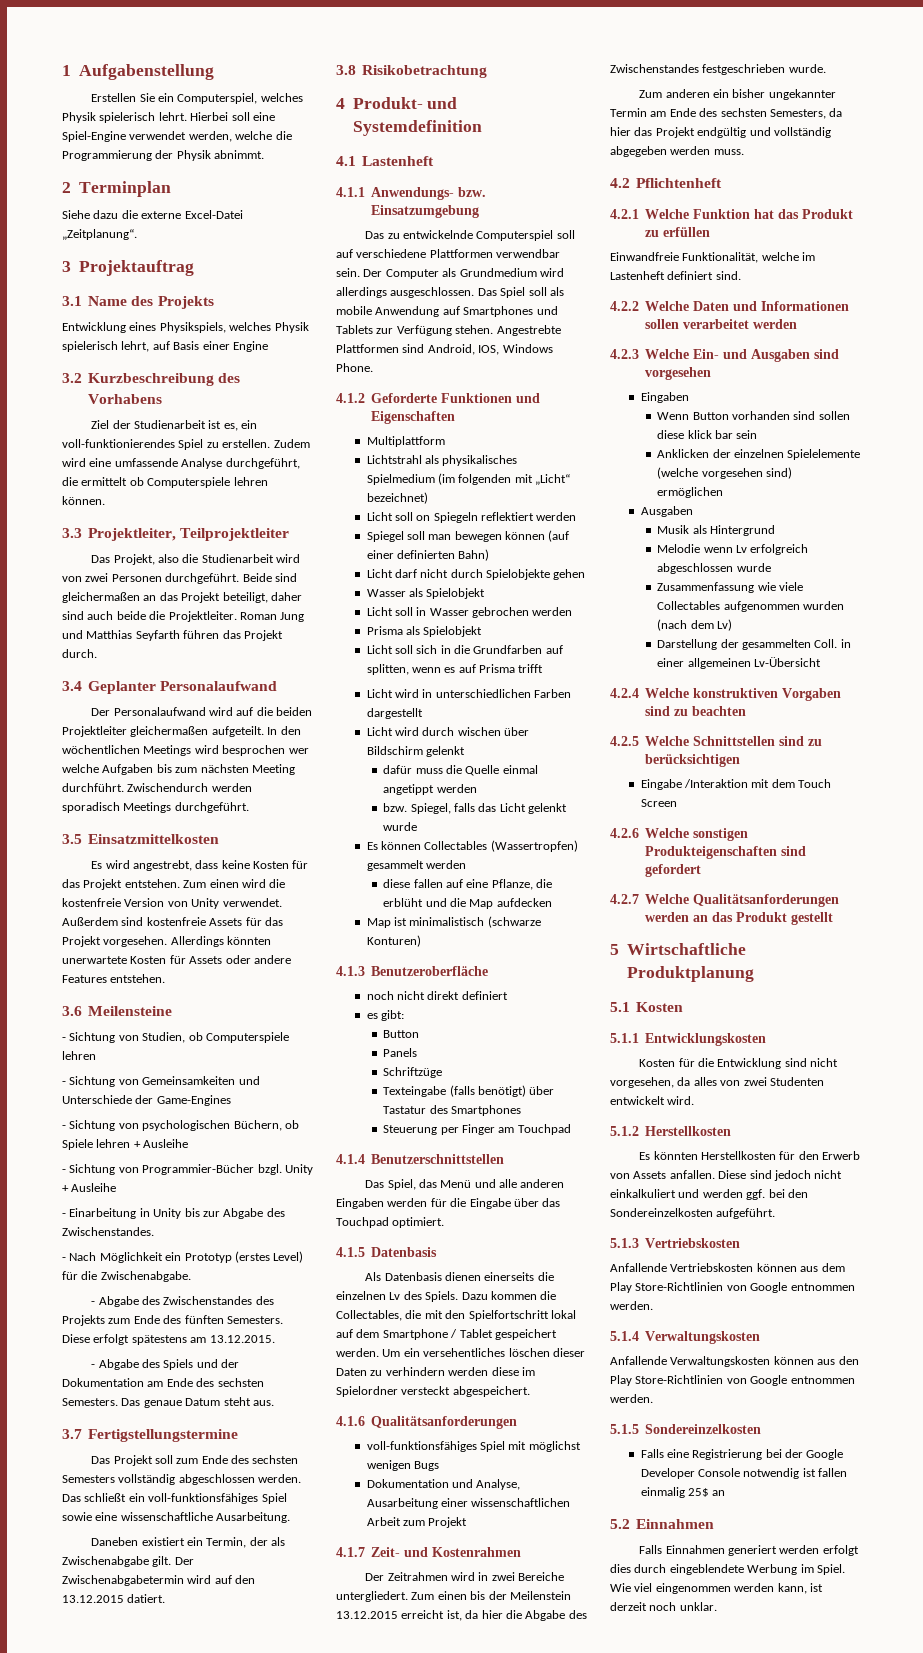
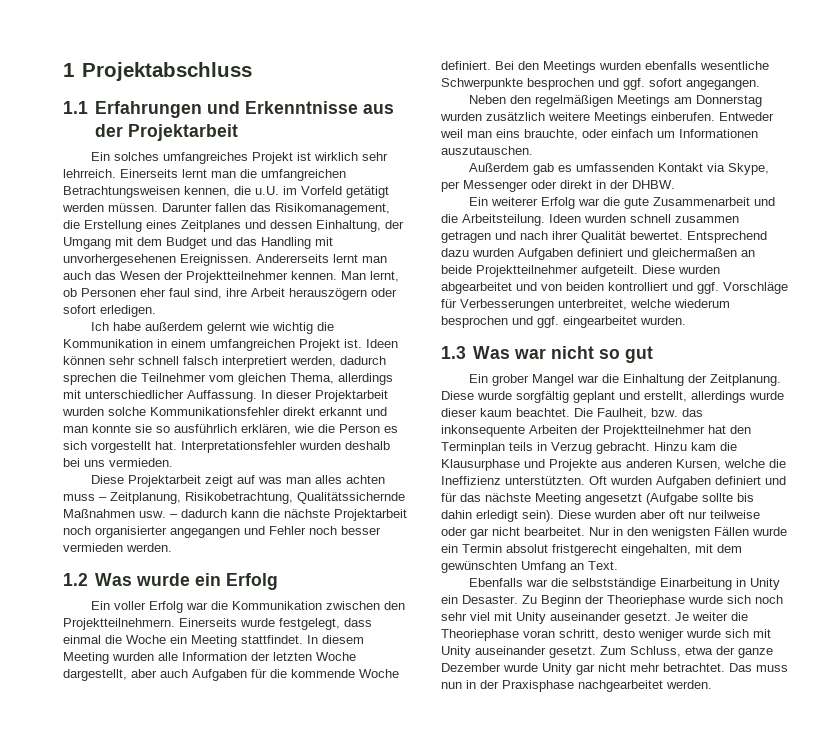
[78,64,214,80] [91,93,303,104] [62,112,275,123] [62,131,292,142] [62,150,265,161] [62,181,171,197] [62,210,243,219] [62,229,137,240] [62,260,194,276] [62,296,214,309] [62,322,309,333] [62,341,268,352] [62,373,241,386] [88,394,163,404] [91,420,258,431] [62,439,310,450] [62,458,300,469] [62,477,268,488] [62,496,105,505] [62,528,290,541] [91,554,301,565] [62,573,297,584] [62,592,302,603] [62,611,305,622] [62,630,283,641] [62,649,97,658] [62,681,278,694] [91,707,313,716] [62,726,301,737] [62,745,309,756] [62,764,295,775] [62,783,252,792] [62,802,249,813] [62,834,220,844] [91,860,309,871] [62,879,286,890] [62,898,282,909] [62,917,283,926] [62,936,272,947] [62,955,291,964] [62,974,166,983] [62,1006,173,1016] [62,1032,289,1043] [62,1051,96,1060] [62,1076,260,1087] [62,1095,231,1106] [62,1120,299,1131] [62,1139,189,1150] [62,1164,313,1175] [62,1183,117,1192] [62,1208,285,1219] [62,1227,154,1236] [62,1251,304,1263] [62,1271,191,1282] [91,1296,274,1307] [62,1315,283,1326] [62,1334,275,1345] [91,1359,240,1370] [62,1378,264,1387] [62,1397,274,1408] [62,1429,239,1442] [91,1455,299,1466] [62,1474,302,1485] [62,1493,287,1504] [62,1512,291,1523] [91,1537,286,1548] [62,1556,194,1567] [62,1575,256,1586] [62,1594,166,1603] [336,65,488,78] [336,97,458,109] [352,120,482,136] [336,156,435,166] [336,187,487,200] [371,205,480,218] [365,230,575,241] [336,249,561,258] [336,268,564,279] [336,287,564,298] [336,306,558,317] [336,325,561,336] [336,344,553,355] [336,363,373,372] [336,393,541,403] [371,411,456,424] [366,436,445,447] [366,455,518,466] [366,473,570,485] [366,492,428,504] [366,512,577,523] [366,530,570,542] [366,549,490,561] [366,569,586,580] [366,588,486,599] [366,607,573,618] [366,626,483,637] [366,645,563,654] [366,664,544,675] [366,689,571,698] [366,708,423,719] [366,727,529,736] [366,746,465,757] [383,765,538,776] [383,784,477,795] [383,803,568,814] [383,822,418,831] [366,840,578,852] [366,860,466,871] [383,879,553,890] [383,898,552,909] [366,916,541,928] [366,935,421,947] [336,966,489,976] [366,991,508,1000] [366,1010,404,1021] [383,1030,420,1038] [383,1048,418,1057] [383,1067,443,1078] [383,1085,555,1097] [383,1105,521,1116] [383,1124,571,1135] [336,1154,505,1164] [365,1179,565,1190] [336,1198,561,1209] [336,1217,445,1228] [336,1247,438,1257] [365,1272,554,1281] [336,1291,557,1302] [336,1310,576,1321] [336,1329,557,1340] [336,1348,585,1357] [336,1367,535,1376] [336,1386,530,1397] [336,1416,518,1429] [366,1441,581,1452] [366,1460,439,1471] [366,1479,521,1490] [366,1498,571,1509] [366,1517,468,1528] [336,1547,522,1557] [365,1572,565,1581] [336,1591,571,1602] [336,1610,587,1621] [610,64,826,75] [639,89,836,100] [610,108,843,119] [610,127,831,138] [610,146,744,157] [610,178,723,188] [610,209,854,219] [645,227,711,237] [610,252,816,263] [610,271,741,280] [610,301,850,311] [645,319,798,329] [610,349,840,362] [645,367,712,380] [640,392,689,403] [657,411,850,420] [657,430,758,439] [657,449,861,460] [657,467,792,479] [657,487,724,498] [640,506,693,517] [657,525,775,536] [657,544,809,555] [657,563,771,574] [657,582,803,593] [657,601,844,612] [657,619,732,631] [657,639,851,650] [657,657,821,669] [610,688,842,701] [645,706,747,716] [610,736,823,746] [645,754,741,767] [640,779,831,790] [640,799,677,807] [610,828,749,841] [645,846,807,859] [645,864,702,877] [610,894,840,907] [645,912,834,925] [610,943,746,955] [626,966,754,982] [610,1002,684,1012] [610,1033,767,1046] [639,1058,839,1069] [610,1077,824,1088] [610,1096,695,1105] [610,1126,732,1136] [639,1151,861,1160] [610,1170,843,1181] [610,1189,808,1200] [610,1208,776,1219] [610,1238,741,1248] [610,1263,845,1272] [610,1282,855,1293] [610,1301,653,1310] [610,1331,761,1344] [610,1356,859,1367] [610,1375,855,1386] [610,1394,653,1403] [610,1424,762,1434] [640,1449,844,1460] [640,1468,847,1479] [640,1487,726,1498] [610,1519,715,1529] [639,1545,859,1556] [610,1564,845,1575] [610,1583,823,1594] [610,1602,717,1611] Aufgabenstellung // Erstellen Sie ein Computerspiel, welches Physik spielerisch lehrt. Hierbei soll eine Spiel-Engine verwendet werden, welche die Programmierung der Physik abnimmt. // 2 Terminplan // Siehe dazu die externe Excel-Datei „Zeitplanung“. // 3 Projektauftrag // 3.1 Name des Projekts // Entwicklung eines Physikspiels, welches Physik spielerisch lehrt, auf Basis einer Engine // 3.2 Kurzbeschreibung des Vorhabens // Ziel der Studienarbeit ist es, ein voll-funktionierendes Spiel zu erstellen. Zudem wird eine umfassende Analyse durchgeführt, die ermittelt ob Computerspiele lehren können. // 3.3 Projektleiter, Teilprojektleiter // Das Projekt, also die Studienarbeit wird von zwei Personen durchgeführt. Beide sind gleichermaßen an das Projekt beteiligt, daher sind auch beide die Projektleiter. Roman Jung und Matthias Seyfarth führen das Projekt durch. // 3.4 Geplanter Personalaufwand // Der Personalaufwand wird auf die beiden Projektleiter gleichermaßen aufgeteilt. In den wöchentlichen Meetings wird besprochen wer welche Aufgaben bis zum nächsten Meeting durchführt. Zwischendurch werden sporadisch Meetings durchgeführt. // 3.5 Einsatzmittelkosten // Es wird angestrebt, dass keine Kosten für das Projekt entstehen. Zum einen wird die kostenfreie Version von Unity verwendet. Außerdem sind kostenfreie Assets für das Projekt vorgesehen. Allerdings könnten unerwartete Kosten für Assets oder andere Features entstehen. // 3.6 Meilensteine // - Sichtung von Studien, ob Computerspiele lehren // - Sichtung von Gemeinsamkeiten und Unterschiede der Game-Engines // - Sichtung von psychologischen Büchern, ob Spiele lehren + Ausleihe // - Sichtung von Programmier-Bücher bzgl. Unity + Ausleihe // - Einarbeitung in Unity bis zur Abgabe des Zwischenstandes. // - Nach Möglichkeit ein Prototyp (erstes Level) für die Zwischenabgabe. // - Abgabe des Zwischenstandes des Projekts zum Ende des fünften Semesters. Diese erfolgt spätestens am 13.12.2015. // - Abgabe des Spiels und der Dokumentation am Ende des sechsten Semesters. Das genaue Datum steht aus. // 3.7 Fertigstellungstermine // Das Projekt soll zum Ende des sechsten Semesters vollständig abgeschlossen werden. Das schließt ein voll-funktionsfähiges Spiel sowie eine wissenschaftliche Ausarbeitung. // Daneben existiert ein Termin, der als Zwischenabgabe gilt. Der Zwischenabgabetermin wird auf den 13.12.2015 datiert. // 3.8 Risikobetrachtung // 4 Produkt- und Systemdefinition // 4.1 Lastenheft // 4.1.1 Anwendungs- bzw. Einsatzumgebung // Das zu entwickelnde Computerspiel soll auf verschiedene Plattformen verwendbar sein. Der Computer als Grundmedium wird allerdings ausgeschlossen. Das Spiel soll als mobile Anwendung auf Smartphones und Tablets zur Verfügung stehen. Angestrebte Plattformen sind Android, IOS, Windows Phone. // 4.1.2 Geforderte Funktionen und Eigenschaften // Multiplattform // Lichtstrahl als physikalisches Spielmedium (im folgenden mit „Licht“ bezeichnet) // Licht soll on Spiegeln reflektiert werden // Spiegel soll man bewegen können (auf einer definierten Bahn) // Licht darf nicht durch Spielobjekte gehen // Wasser als Spielobjekt // Licht soll in Wasser gebrochen werden // Prisma als Spielobjekt // Licht soll sich in die Grundfarben auf splitten, wenn es auf Prisma trifft // Licht wird in unterschiedlichen Farben dargestellt // Licht wird durch wischen über Bildschirm gelenkt // dafür muss die Quelle einmal angetippt werden // bzw. Spiegel, falls das Licht gelenkt wurde // Es können Collectables (Wassertropfen) gesammelt werden // diese fallen auf eine Pflanze, die erblüht und die Map aufdecken // Map ist minimalistisch (schwarze Konturen) // 4.1.3 Benutzeroberfläche // noch nicht direkt definiert // es gibt: // Button // Panels // Schriftzüge // Texteingabe (falls benötigt) über Tastatur des Smartphones // Steuerung per Finger am Touchpad // 4.1.4 Benutzerschnittstellen // Das Spiel, das Menü und alle anderen Eingaben werden für die Eingabe über das Touchpad optimiert. // 4.1.5 Datenbasis // Als Datenbasis dienen einerseits die einzelnen Lv des Spiels. Dazu kommen die Collectables, die mit den Spielfortschritt lokal auf dem Smartphone / Tablet gespeichert werden. Um ein versehentliches löschen dieser Daten zu verhindern werden diese im Spielordner versteckt abgespeichert. // 4.1.6 Qualitätsanforderungen // voll-funktionsfähiges Spiel mit möglichst wenigen Bugs // Dokumentation und Analyse, Ausarbeitung einer wissenschaftlichen Arbeit zum Projekt // 4.1.7 Zeit- und Kostenrahmen // Der Zeitrahmen wird in zwei Bereiche untergliedert. Zum einen bis der Meilenstein 13.12.2015 erreicht ist, da hier die Abgabe des Zwischenstandes festgeschrieben wurde. // Zum anderen ein bisher ungekannter Termin am Ende des sechsten Semesters, da hier das Projekt endgültig und vollständig abgegeben werden muss. // 4.2 Pflichtenheft // 4.2.1 Welche Funktion hat das Produkt zu erfüllen // Einwandfreie Funktionalität, welche im Lastenheft definiert sind. // 4.2.2 Welche Daten und Informationen sollen verarbeitet werden // 4.2.3 Welche Ein- und Ausgaben sind vorgesehen // Eingaben // Wenn Button vorhanden sind sollen diese klick bar sein // Anklicken der einzelnen Spielelemente (welche vorgesehen sind) ermöglichen // Ausgaben // Musik als Hintergrund // Melodie wenn Lv erfolgreich abgeschlossen wurde // Zusammenfassung wie viele Collectables aufgenommen wurden (nach dem Lv) // Darstellung der gesammelten Coll. in einer allgemeinen Lv-Übersicht // 4.2.4 Welche konstruktiven Vorgaben sind zu beachten // 4.2.5 Welche Schnittstellen sind zu berücksichtigen // Eingabe /Interaktion mit dem Touch Screen // 4.2.6 Welche sonstigen Produkteigenschaften sind gefordert // 4.2.7 Welche Qualitätsanforderungen werden an das Produkt gestellt // 5 Wirtschaftliche Produktplanung // 5.1 Kosten // 5.1.1 Entwicklungskosten // Kosten für die Entwicklung sind nicht vorgesehen, da alles von zwei Studenten entwickelt wird. // 5.1.2 Herstellkosten // Es könnten Herstellkosten für den Erwerb von Assets anfallen. Diese sind jedoch nicht einkalkuliert und werden ggf. bei den Sondereinzelkosten aufgeführt. // 5.1.3 Vertriebskosten // Anfallende Vertriebskosten können aus dem Play Store-Richtlinien von Google entnommen werden. // 5.1.4 Verwaltungskosten // Anfallende Verwaltungskosten können aus den Play Store-Richtlinien von Google entnommen werden. // 5.1.5 Sondereinzelkosten // Falls eine Registrierung bei der Google Developer Console notwendig ist fallen einmalig 25$ an // 5.2 Einnahmen // Falls Einnahmen generiert werden erfolgt dies durch eingeblendete Werbung im Spiel. Wie viel eingenommen werden kann, ist derzeit noch unklar. -> [81,62,252,81] [63,101,394,118] [94,124,238,141] [90,152,388,164] [63,169,346,181] [63,186,389,198] [62,203,390,215] [63,220,404,232] [63,237,333,249] [63,254,387,266] [63,271,399,283] [63,288,397,300] [63,305,156,317] [90,322,334,334] [63,339,398,351] [63,356,386,368] [63,373,393,385] [63,390,388,402] [62,407,387,416] [63,424,398,435] [63,441,390,453] [63,458,173,467] [90,475,385,487] [63,492,405,504] [63,509,407,521] [63,526,381,538] [63,543,172,552] [63,573,278,590] [90,601,405,613] [63,618,372,630] [63,635,364,647] [63,652,356,664] [63,669,399,681] [441,61,769,73] [441,78,760,90] [468,95,762,107] [440,112,774,124] [440,129,758,140] [441,146,533,155] [468,163,769,175] [441,180,675,192] [468,197,775,209] [441,214,739,226] [441,231,767,243] [441,248,755,260] [441,265,720,277] [441,282,788,294] [441,299,730,311] [441,316,686,328] [441,346,653,363] [468,374,781,386] [441,391,784,403] [441,408,703,419] [441,425,751,437] [441,442,737,454] [441,459,786,471] [441,476,786,488] [441,493,754,505] [441,510,760,522] [441,527,787,539] [441,544,742,556] [441,561,618,573] [468,578,780,590] [441,595,783,607] [441,612,748,624] [441,629,771,641] [441,646,773,658] [441,663,788,675] [441,680,712,692] Projektabschluss // 1.1 Erfahrungen und Erkenntnisse aus der Projektarbeit // Ein solches umfangreiches Projekt ist wirklich sehr lehrreich. Einerseits lernt man die umfangreichen Betrachtungsweisen kennen, die u.U. im Vorfeld getätigt werden müssen. Darunter fallen das Risikomanagement, die Erstellung eines Zeitplanes und dessen Einhaltung, der Umgang mit dem Budget und das Handling mit unvorhergesehenen Ereignissen. Andererseits lernt man auch das Wesen der Projektteilnehmer kennen. Man lernt, ob Personen eher faul sind, ihre Arbeit herauszögern oder sofort erledigen. // Ich habe außerdem gelernt wie wichtig die Kommunikation in einem umfangreichen Projekt ist. Ideen können sehr schnell falsch interpretiert werden, dadurch sprechen die Teilnehmer vom gleichen Thema, allerdings mit unterschiedlicher Auffassung. In dieser Projektarbeit wurden solche Kommunikationsfehler direkt erkannt und man konnte sie so ausführlich erklären, wie die Person es sich vorgestellt hat. Interpretationsfehler wurden deshalb bei uns vermieden. // Diese Projektarbeit zeigt auf was man alles achten muss – Zeitplanung, Risikobetrachtung, Qualitätssichernde Maßnahmen usw. – dadurch kann die nächste Projektarbeit noch organisierter angegangen und Fehler noch besser vermieden werden. // 1.2 Was wurde ein Erfolg // Ein voller Erfolg war die Kommunikation zwischen den Projektteilnehmern. Einerseits wurde festgelegt, dass einmal die Woche ein Meeting stattfindet. In diesem Meeting wurden alle Information der letzten Woche dargestellt, aber auch Aufgaben für die kommende Woche definiert. Bei den Meetings wurden ebenfalls wesentliche Schwerpunkte besprochen und ggf. sofort angegangen. // Neben den regelmäßigen Meetings am Donnerstag wurden zusätzlich weitere Meetings einberufen. Entweder weil man eins brauchte, oder einfach um Informationen auszutauschen. // Außerdem gab es umfassenden Kontakt via Skype, per Messenger oder direkt in der DHBW. // Ein weiterer Erfolg war die gute Zusammenarbeit und die Arbeitsteilung. Ideen wurden schnell zusammen getragen und nach ihrer Qualität bewertet. Entsprechend dazu wurden Aufgaben definiert und gleichermaßen an beide Projektteilnehmer aufgeteilt. Diese wurden abgearbeitet und von beiden kontrolliert und ggf. Vorschläge für Verbesserungen unterbreitet, welche wiederum besprochen und ggf. eingearbeitet wurden. // 1.3 Was war nicht so gut // Ein grober Mangel war die Einhaltung der Zeitplanung. Diese wurde sorgfältig geplant und erstellt, allerdings wurde dieser kaum beachtet. Die Faulheit, bzw. das inkonsequente Arbeiten der Projektteilnehmer hat den Terminplan teils in Verzug gebracht. Hinzu kam die Klausurphase und Projekte aus anderen Kursen, welche die Ineffizienz unterstützten. Oft wurden Aufgaben definiert und für das nächste Meeting angesetzt (Aufgabe sollte bis dahin erledigt sein). Diese wurden aber oft nur teilweise oder gar nicht bearbeitet. Nur in den wenigsten Fällen wurde ein Termin absolut fristgerecht eingehalten, mit dem gewünschten Umfang an Text. // Ebenfalls war die selbstständige Einarbeitung in Unity ein Desaster. Zu Beginn der Theoriephase wurde sich noch sehr viel mit Unity auseinander gesetzt. Je weiter die Theoriephase voran schritt, desto weniger wurde sich mit Unity auseinander gesetzt. Zum Schluss, etwa der ganze Dezember wurde Unity gar nicht mehr betrachtet. Das muss nun in der Praxisphase nachgearbeitet werden.

